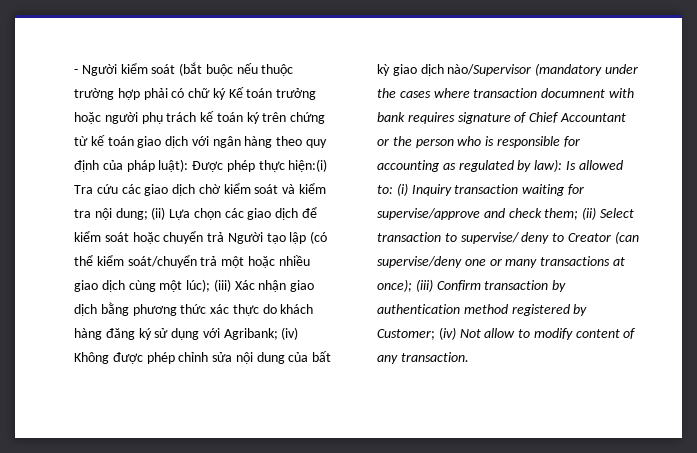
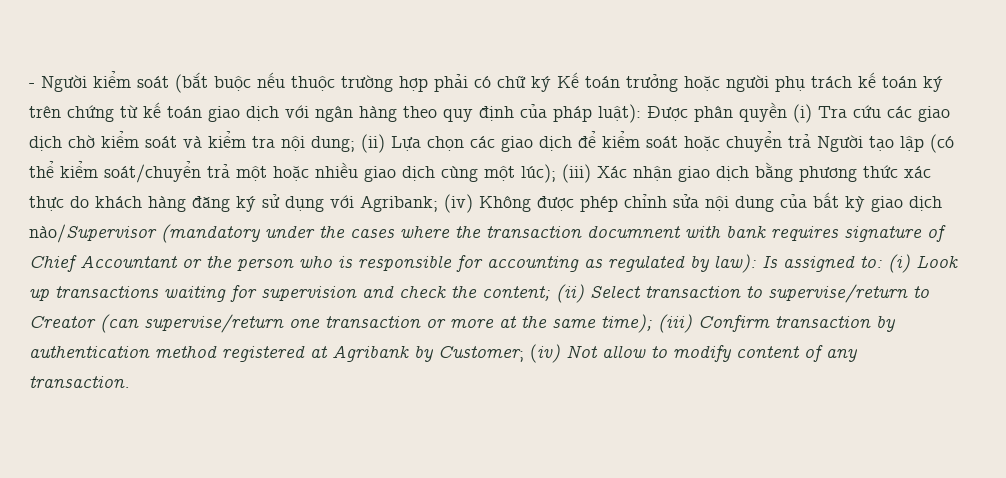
[226,159,328,172] phép thực hiện:(i) -> [694,102,812,123] phân quyền (i)
(470, 93) none -> [455,225,481,238] the
[578,160,623,170] allowed -> [783,256,855,272] assigned
[411,184,519,196] Inquiry transaction -> [916,255,958,268] [29,286,159,301] Look up transactions
[377,208,480,220] supervise/approve -> [261,286,357,301] supervision
[544,208,579,220] them; -> [451,285,550,301] the content;
[460,232,550,244] supervise/ deny -> [768,284,908,303] supervise/return
[377,256,625,268] [377,279,412,292] supervise/deny one or many transactions at once); -> [144,314,652,333] supervise/return one transaction or more at the same time);
(570, 310) none -> [310,345,409,362] at Agribank

